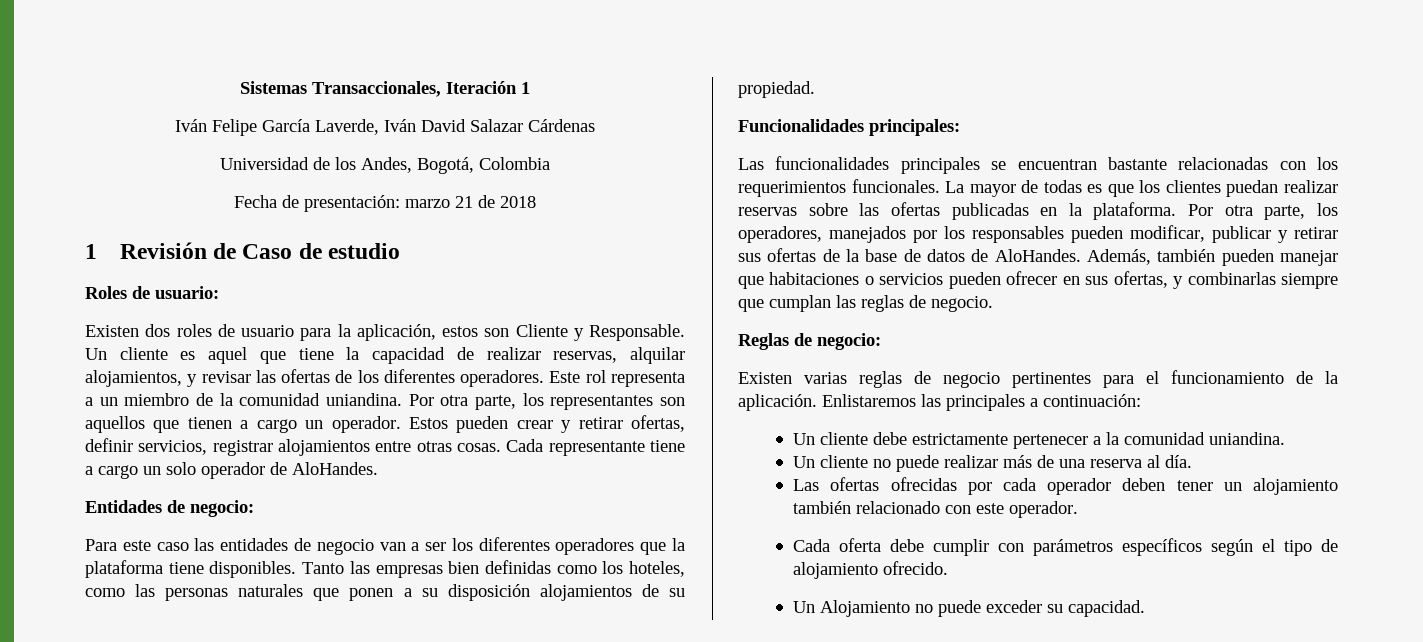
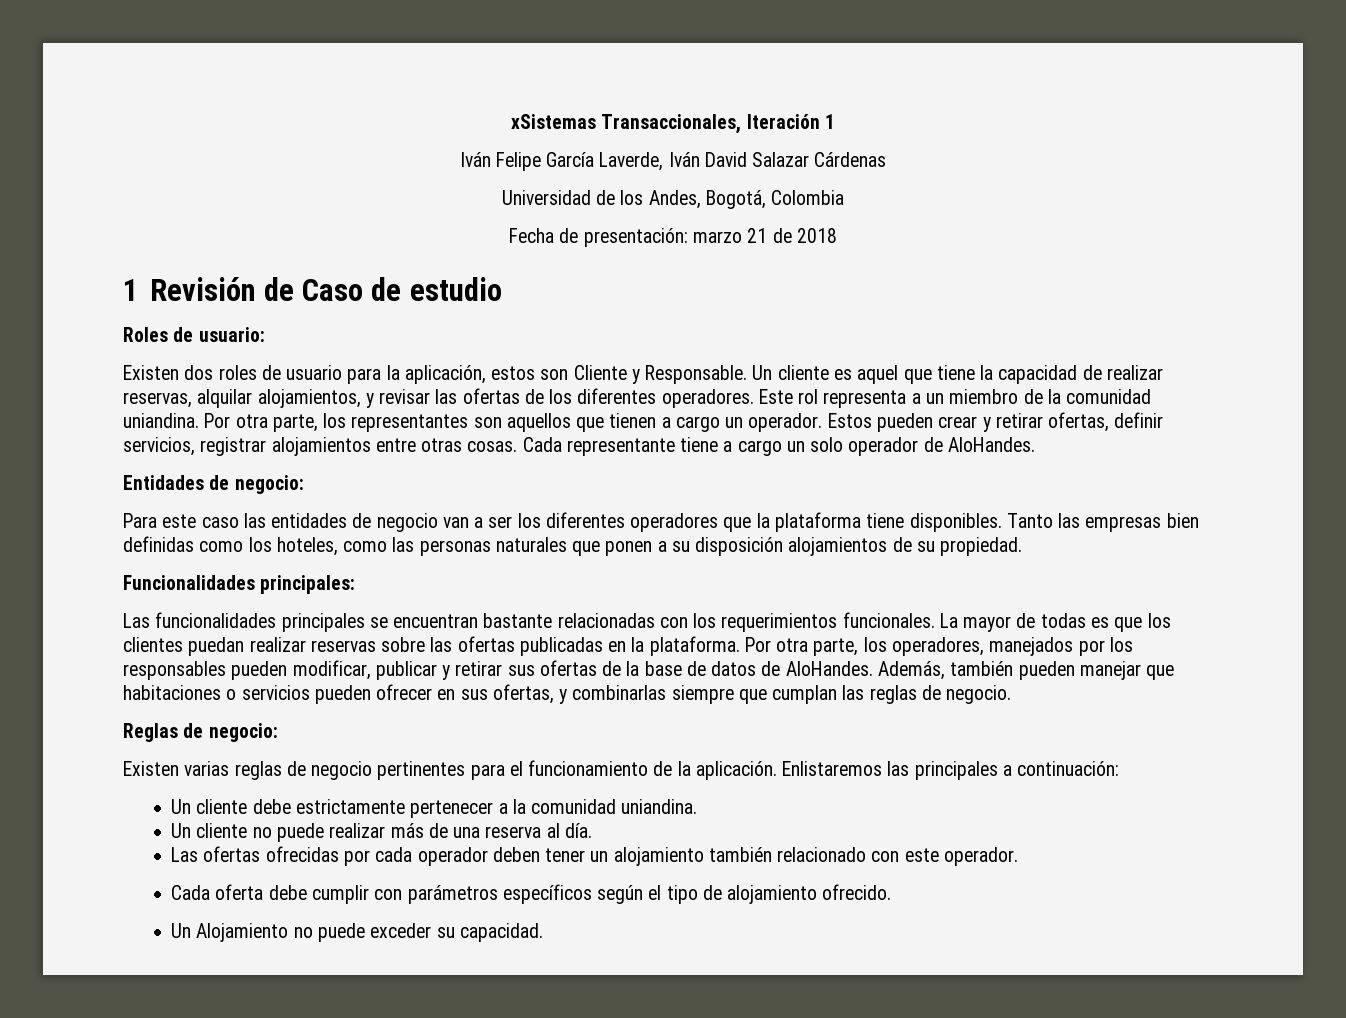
[240,81,307,94] Sistemas -> [511,114,597,129] xSistemas

